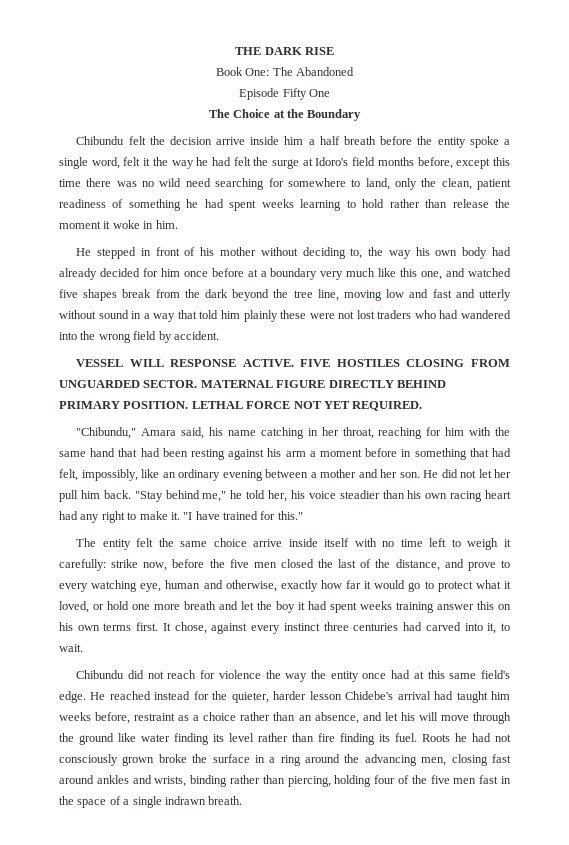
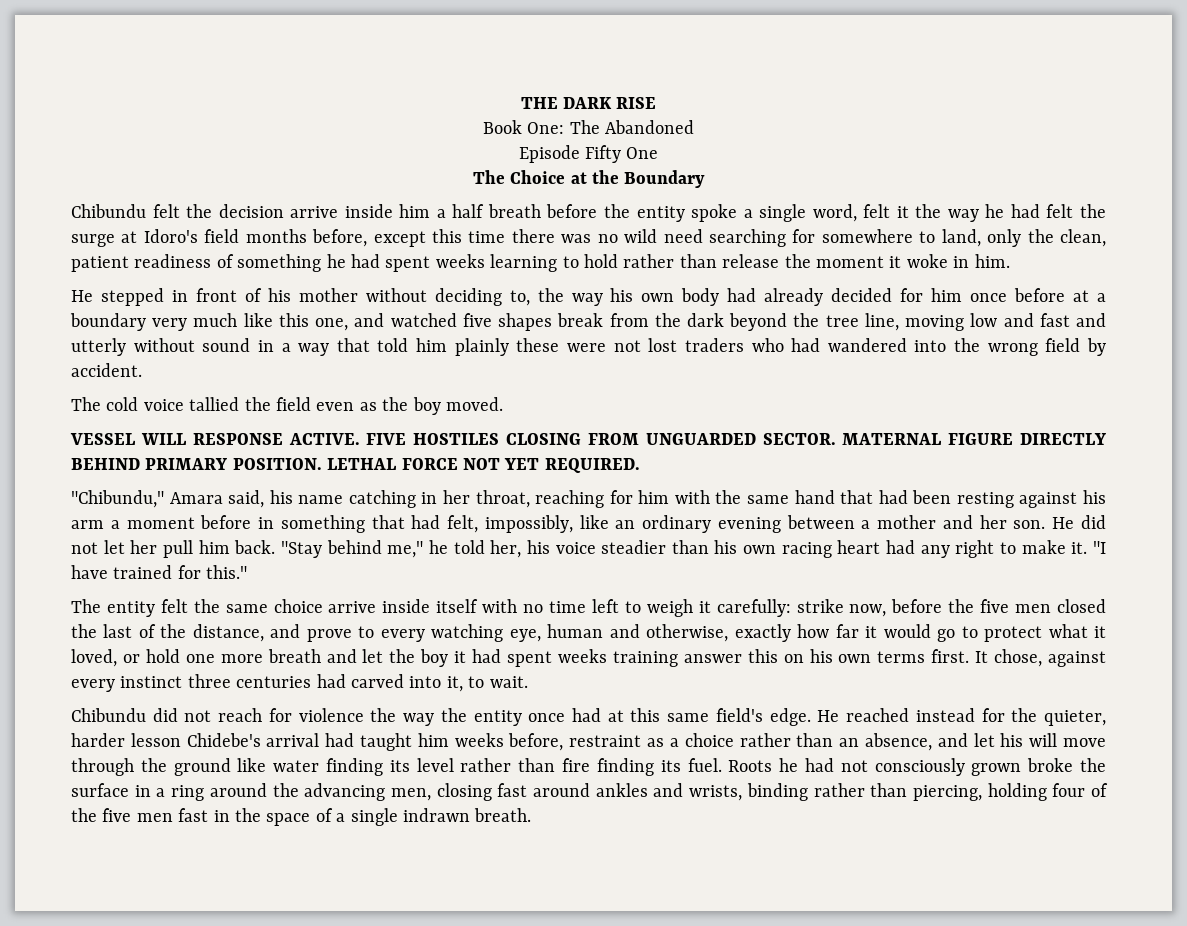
(219, 335) none -> [71,397,503,415] // The cold voice tallied the field even as the boy moved.

